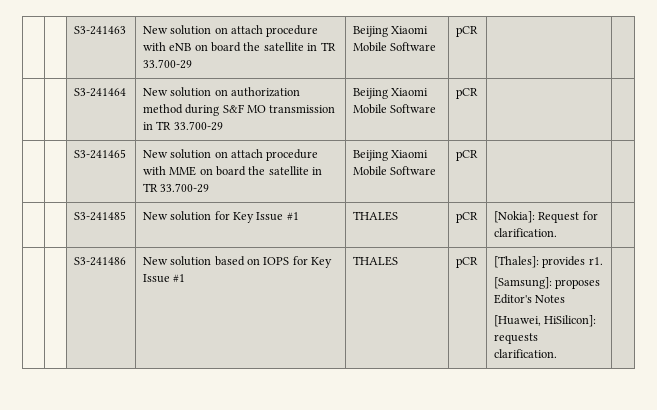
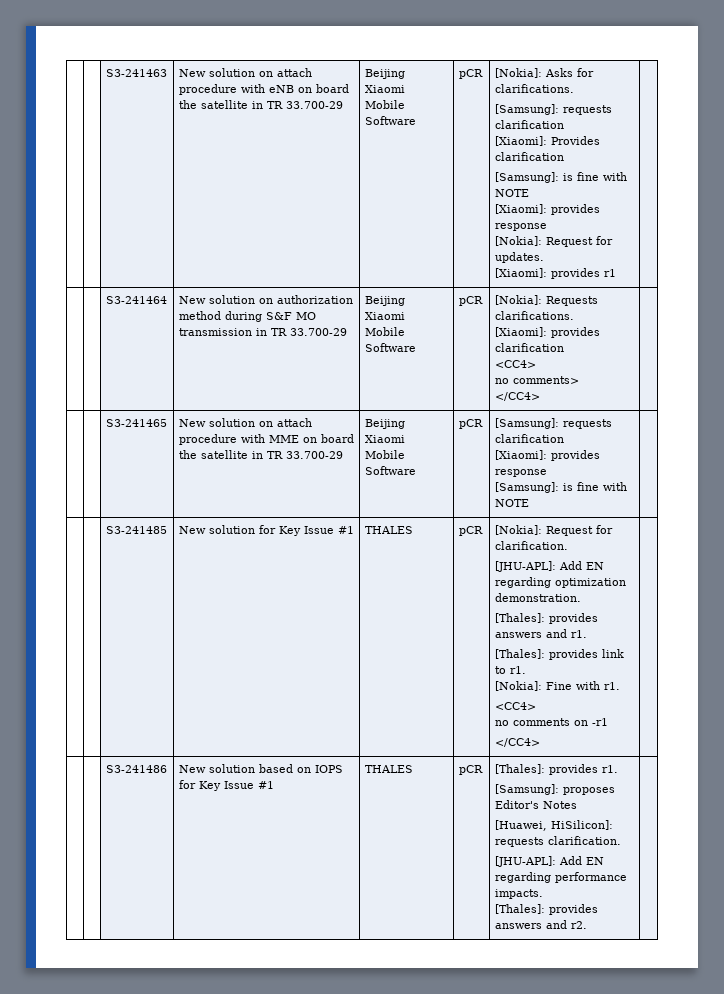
(478, 31) none -> [494,68,594,78] [494,84,574,93] [494,104,612,115] [494,120,564,129] [494,136,600,146] [494,152,564,161] [494,172,627,183] [494,189,529,197] [494,204,600,215] [494,223,547,231] [494,236,613,247] [494,252,544,263] [494,268,616,279] [Nokia]: Asks for clarifications. // [Samsung]: requests clarification // [Xiaomi]: Provides clarification // [Samsung]: is fine with NOTE // [Xiaomi]: provides response // [Nokia]: Request for updates. // [Xiaomi]: provides r1
(478, 93) none -> [494,295,598,306] [494,311,574,320] [494,327,600,338] [494,343,564,352] [494,360,536,368] [494,376,579,384] [494,392,540,401] [Nokia]: Requests clarifications. // [Xiaomi]: provides clarification // <CC4> // no comments> // </CC4>
(478, 155) none -> [494,418,612,429] [494,434,564,443] [494,450,600,461] [494,469,547,477] [494,482,627,493] [494,499,529,507] [Samsung]: requests clarification // [Xiaomi]: provides response // [Samsung]: is fine with NOTE
(557, 232) none -> [494,561,604,572] [494,577,626,588] [494,593,581,602] [494,613,598,624] [494,629,587,638] [494,649,624,660] [494,666,526,674] [494,681,620,691] [494,702,536,710] [494,718,608,726] [494,738,540,747] // [JHU-APL]: Add EN regarding optimization demonstration. // [Thales]: provides answers and r1. // [Thales]: provides link to r1. // [Nokia]: Fine with r1. // <CC4> // no comments on -r1 // </CC4>
(557, 353) none -> [494,856,604,867] [494,872,627,883] [494,889,543,899] [494,904,598,915] [494,920,587,929] // [JHU-APL]: Add EN regarding performance impacts. // [Thales]: provides answers and r2.

